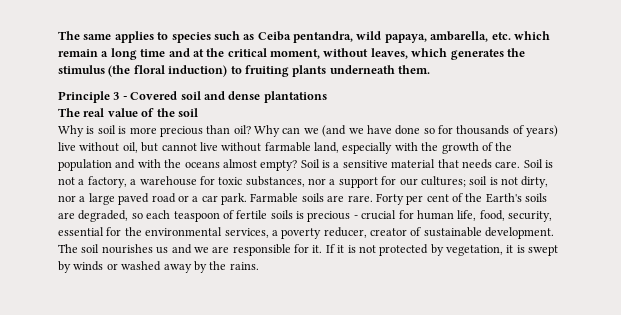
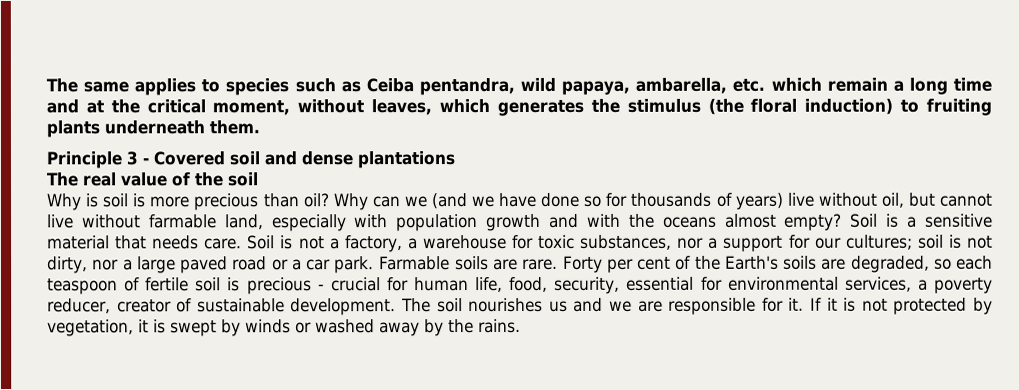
[421,142,513,154] [58,159,112,171] the growth of the population -> [396,213,542,232] population growth
[270,210,293,219] soils -> [195,277,222,292] soil
[124,227,142,236] the -> (723, 283) none

